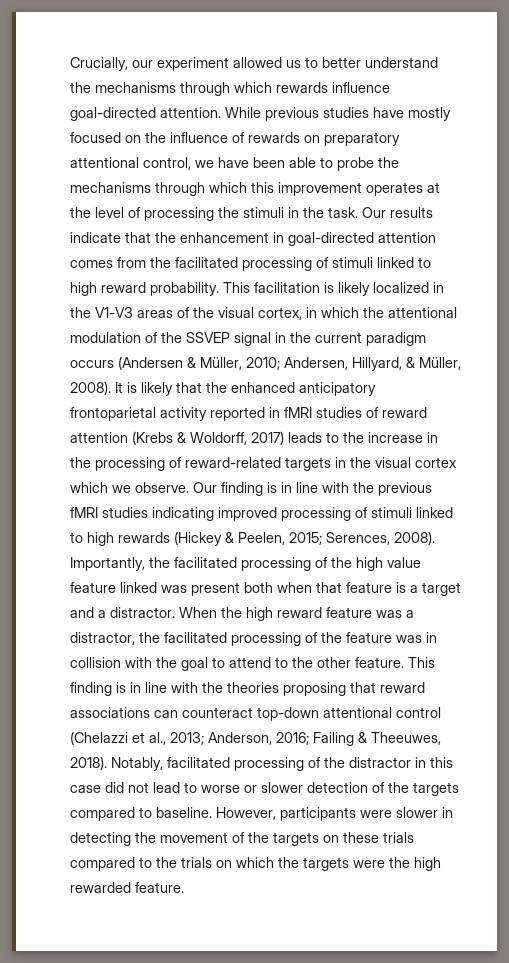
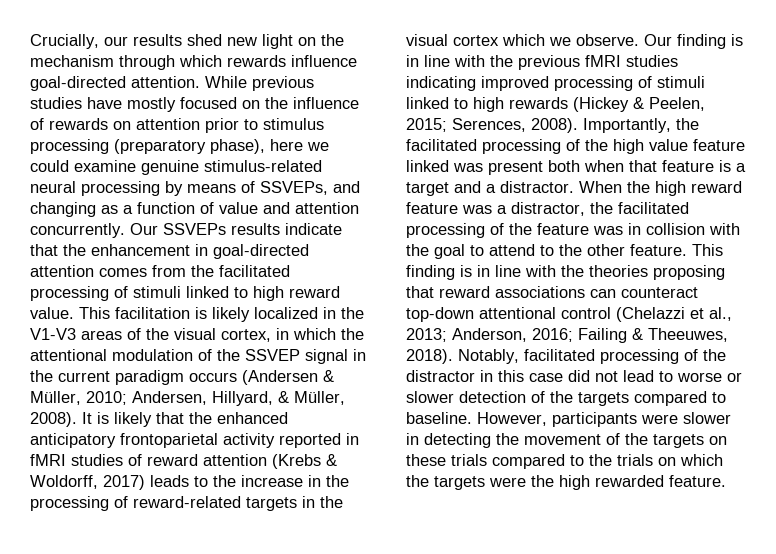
[157,57,438,71] [70,82,176,93] experiment allowed us to better understand the mechanisms -> [133,34,344,49] [30,55,114,67] results shed new light on the mechanism
[324,132,400,146] [70,157,399,171] [70,182,440,196] [70,207,386,221] preparatory attentional control, we have been able to probe the mechanisms through which this improvement operates at the level of processing the stimuli in the task. Our -> [136,118,324,133] [30,139,329,154] [30,160,322,175] [30,181,360,196] [30,202,359,217] [30,223,226,238] attention prior to stimulus processing (preparatory phase), here we could examine genuine stimulus-related neural processing by means of SSVEPs, and changing as a function of value and attention concurrently. Our SSVEPs
[150,282,219,296] probability. -> [30,307,74,319] value.

